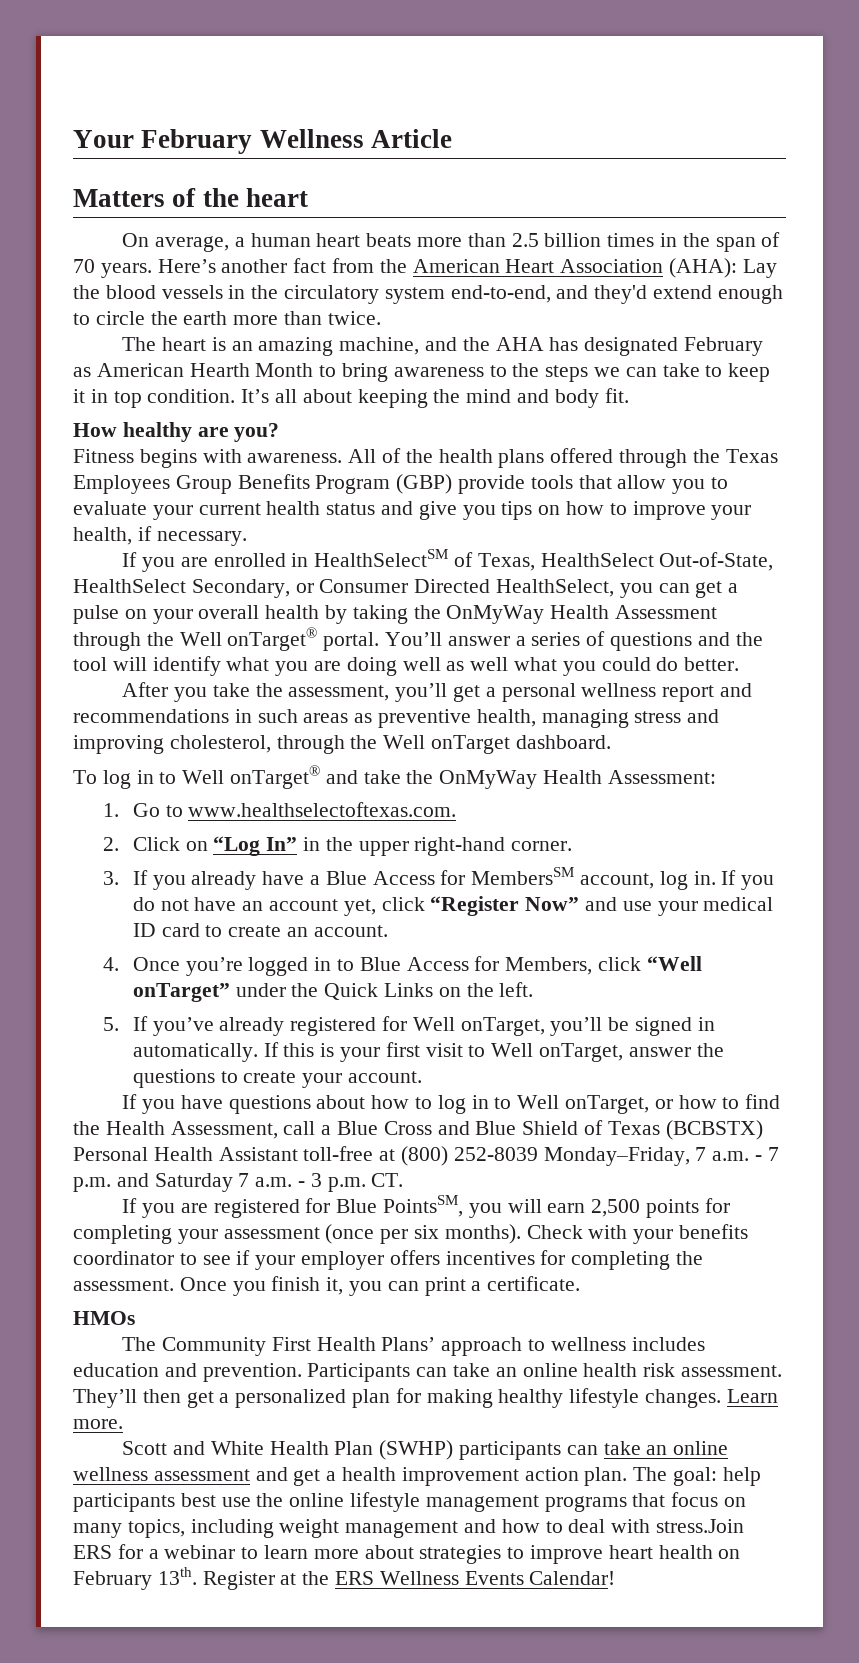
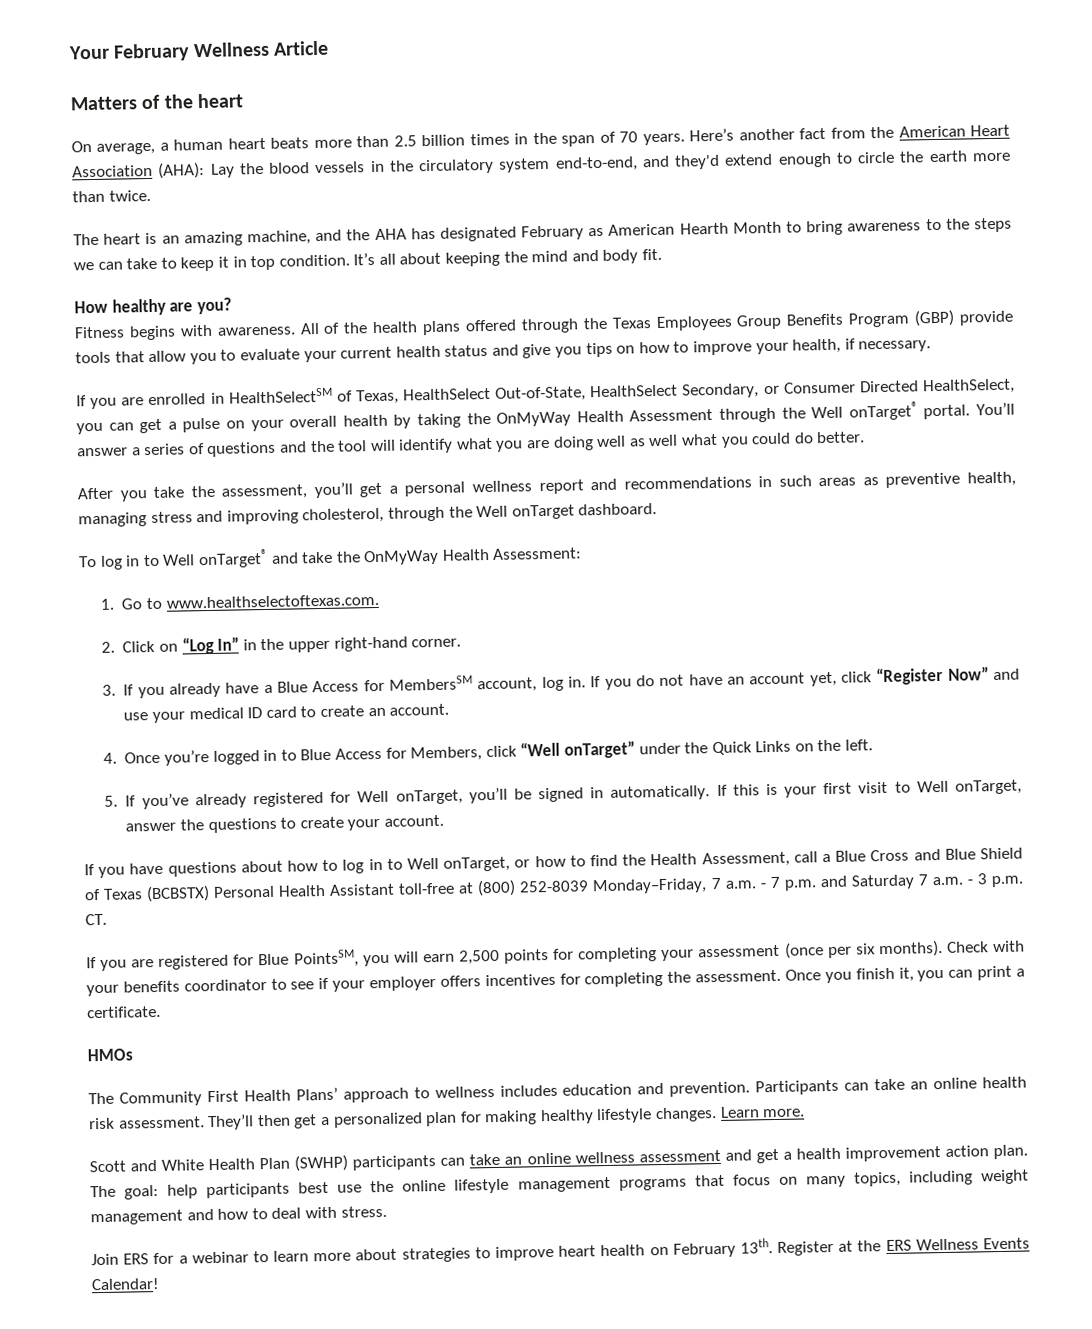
[656,1519,745,1533] stress.Join -> [340,1205,387,1218] [91,1253,119,1266] stress. // Join

